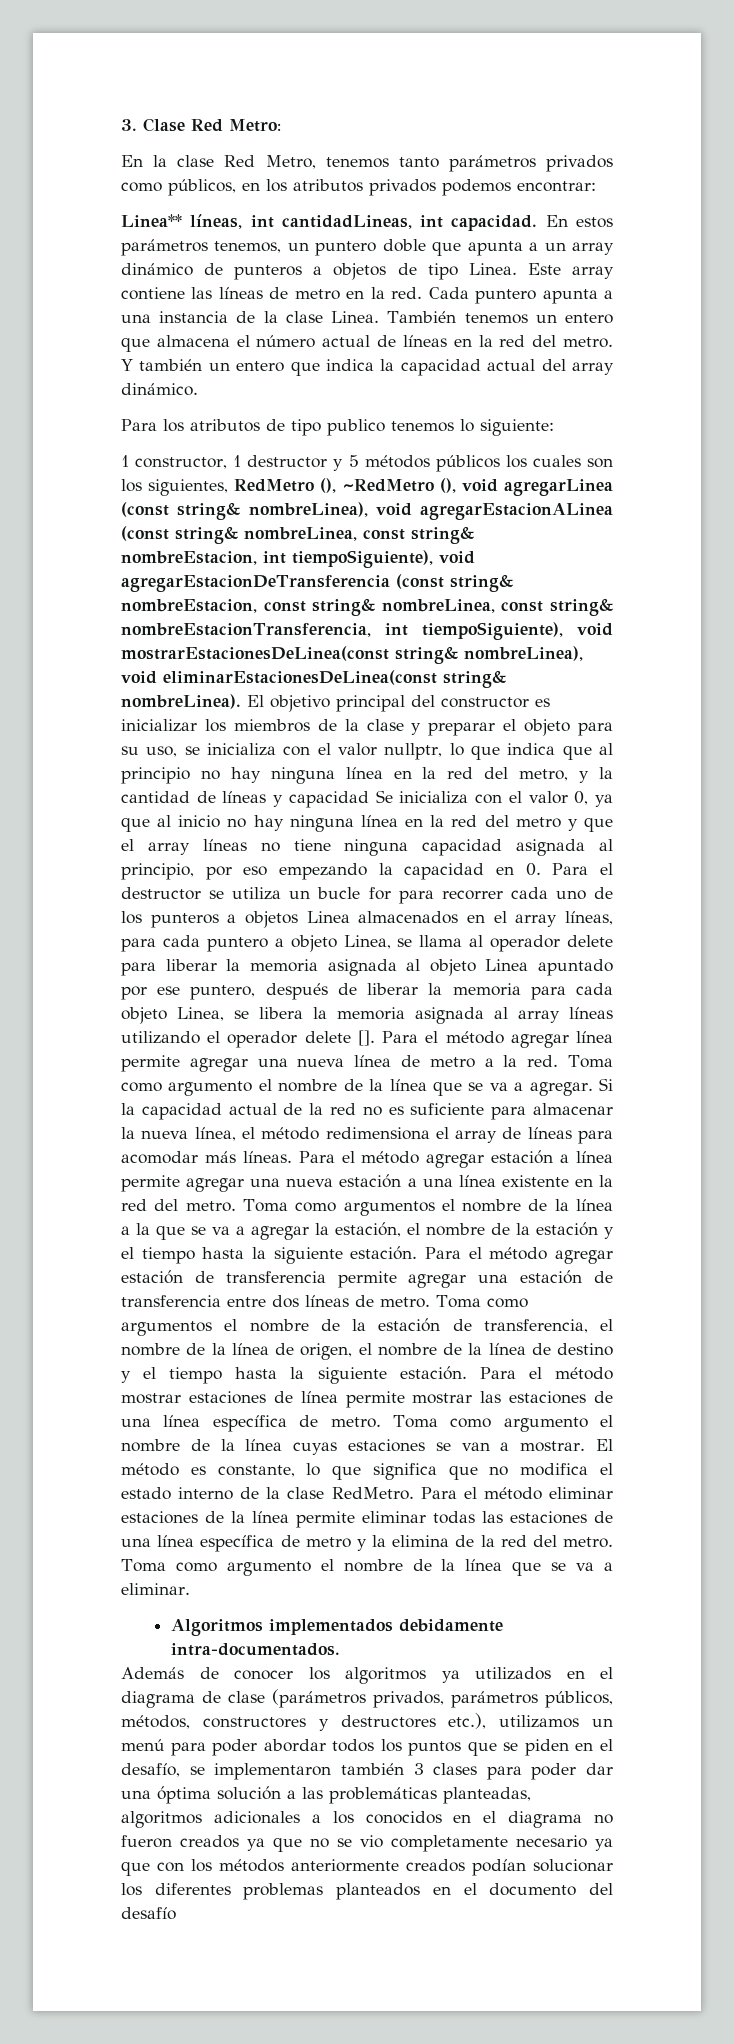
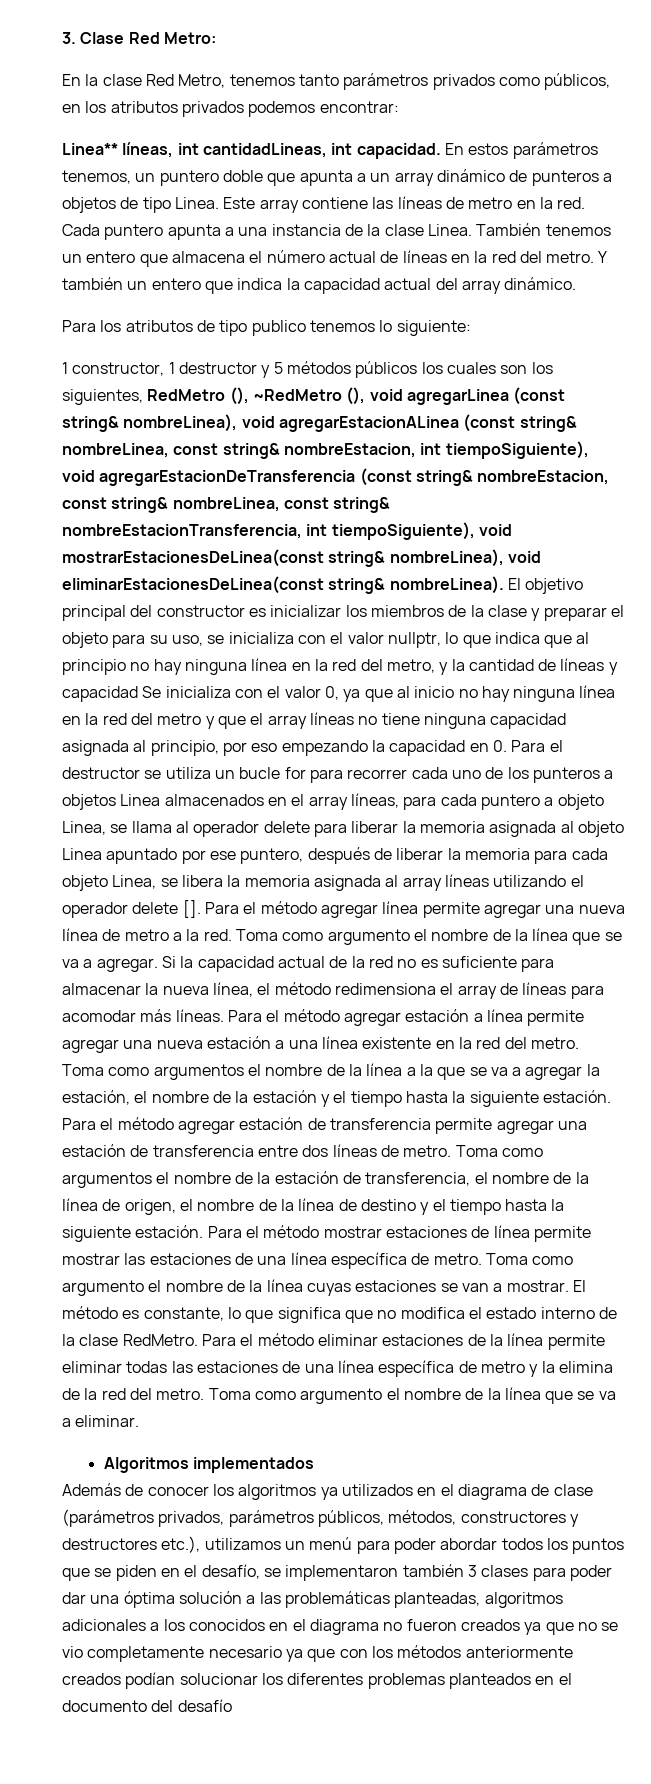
[398,1619,503,1632] [170,1643,340,1656] debidamente intra-documentados. -> (314, 1465) none

